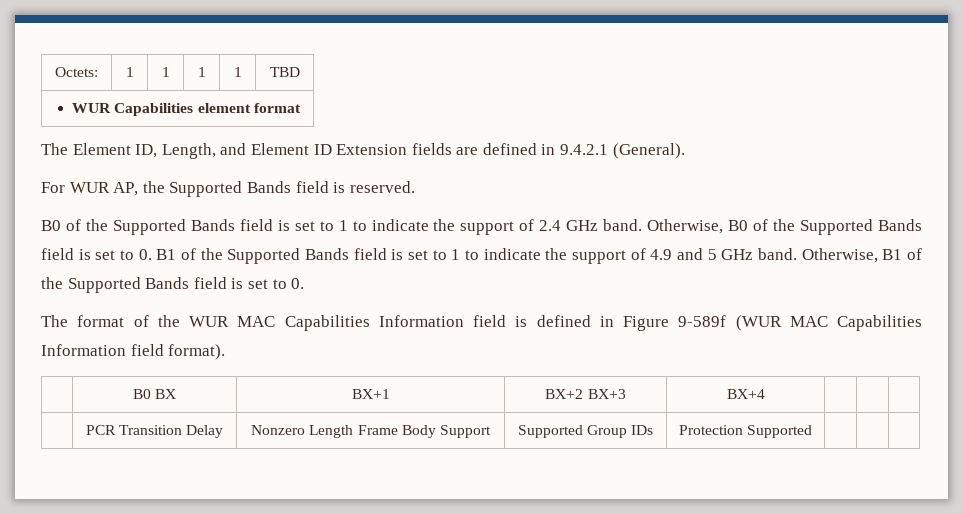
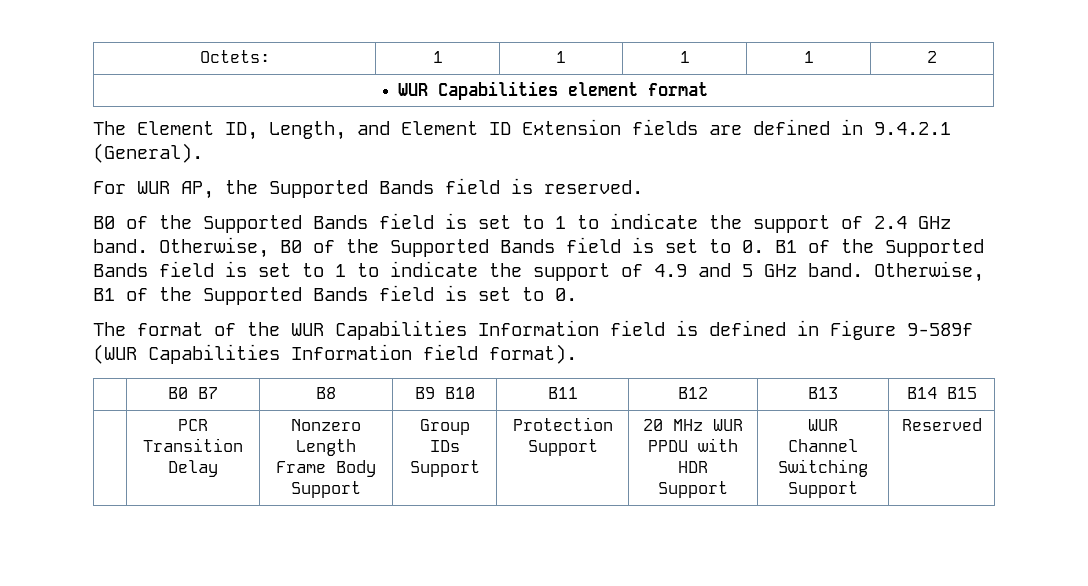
[269,67,300,77] TBD -> [927,51,937,63] 2
[237,316,276,327] MAC -> (324, 329) none
[789,316,828,327] MAC -> (137, 354) none
[155,389,177,399] [351,389,390,399] [545,389,626,399] [726,389,765,399] BX | BX+1 | BX+2 BX+3 | BX+4 | | | -> [198,387,218,399] [316,387,336,399] [414,387,475,399] [547,387,578,399] [678,387,708,399] [808,387,838,399] [906,387,977,399] B7 | B8 | B9 B10 | B11 | B12 | B13 | B14 B15
[517,425,583,438] Supported -> (361, 489) none
(654, 430) none -> [409,460,480,477] Support
[747,425,813,438] Supported | | | -> [527,439,598,456] [643,419,743,431] [648,438,738,452] [678,461,708,473] [658,481,728,498] [808,419,838,431] [788,439,858,452] [778,459,868,477] [788,481,858,498] [901,418,982,431] Support | 20 MHz WUR PPDU with HDR Support | WUR Channel Switching Support | Reserved

